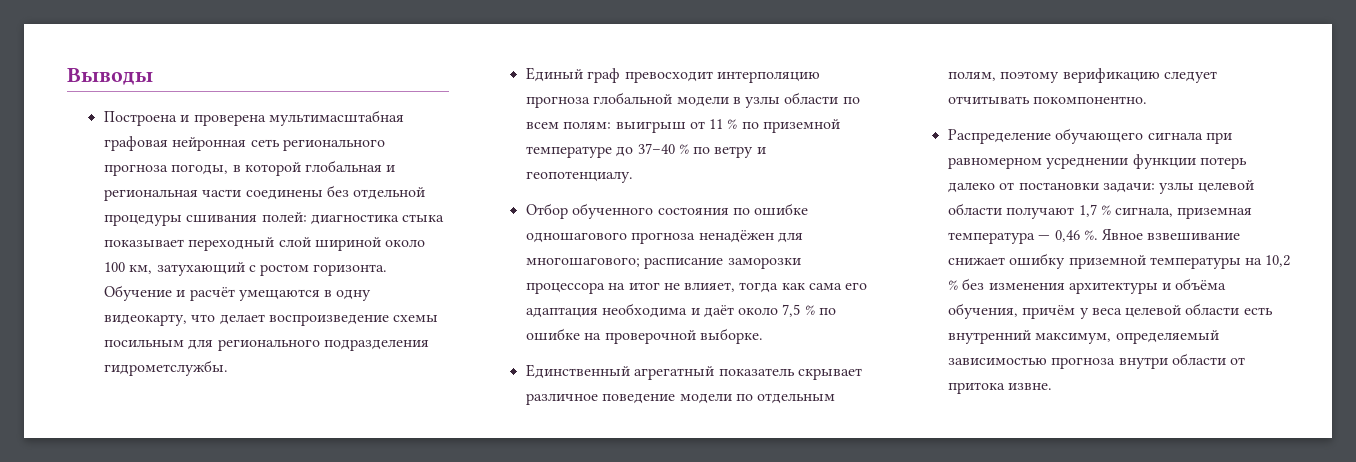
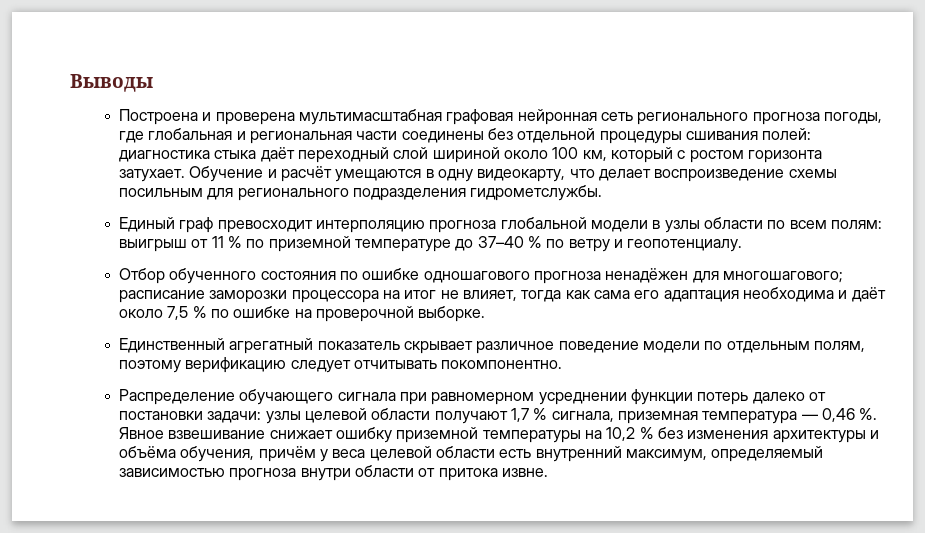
[232,162,301,176] в которой -> [119,131,145,143] где
[103,239,184,247] показывает -> [260,147,295,162] даёт
[156,262,245,276] затухающий -> [610,147,673,163] который
[313,264,388,276] горизонта. -> [747,150,822,163] [119,169,186,182] горизонта затухает.

